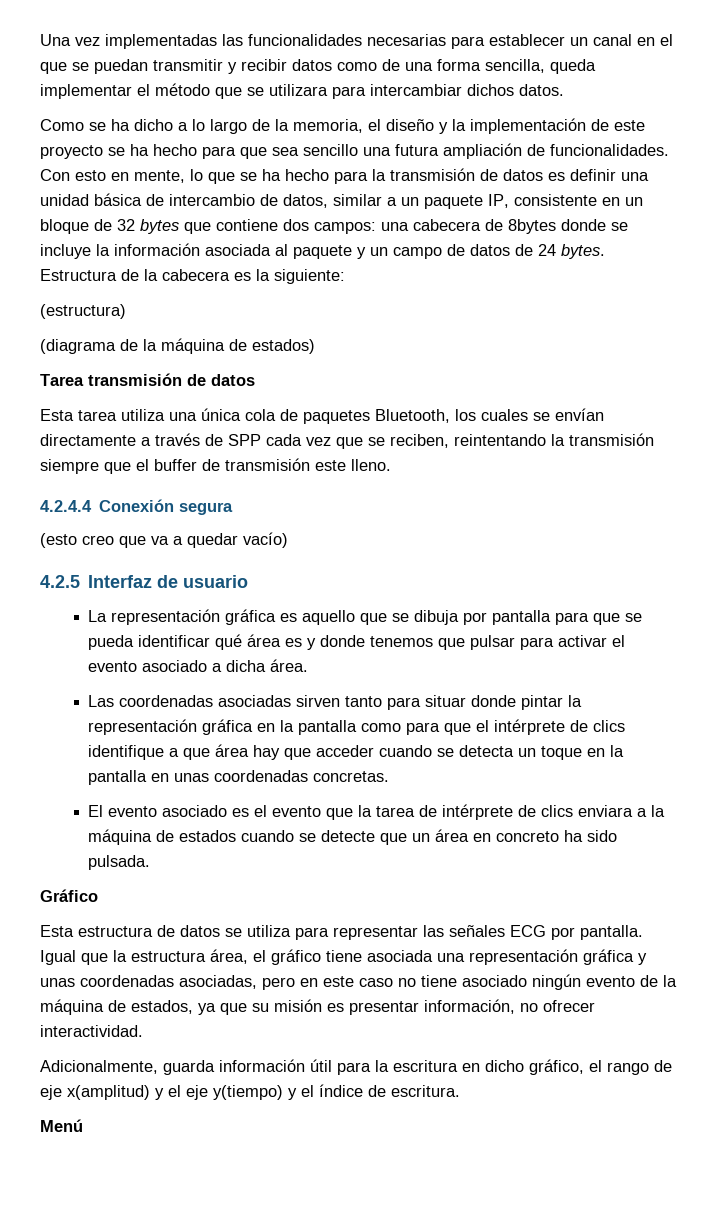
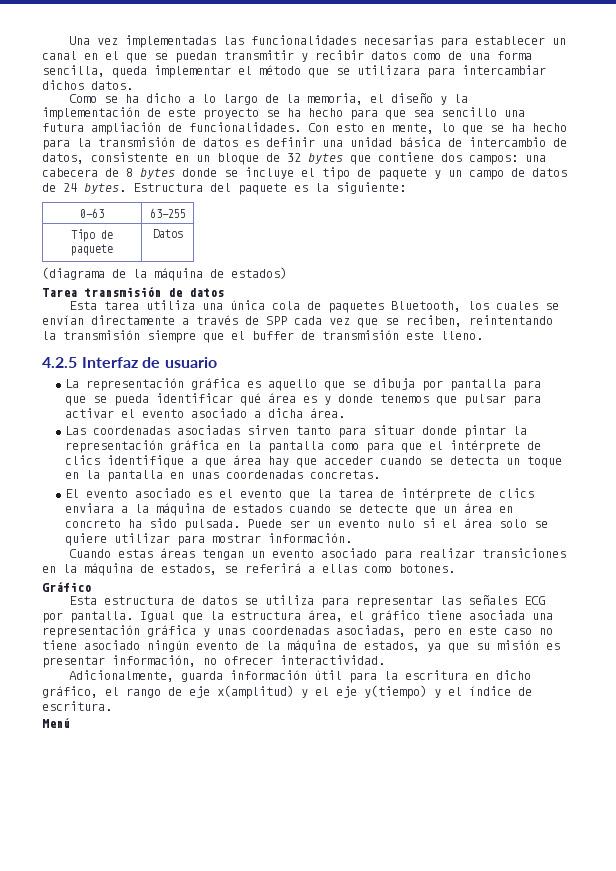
[333,194,509,209] similar a un paquete IP, -> (84, 158) none
[508,219,556,234] 8bytes -> [126,168,175,179] 8 bytes
[96,243,288,256] la información asociada al -> [301,167,371,180] el tipo de
[121,269,230,281] de la cabecera -> [210,183,287,195] del paquete
[40,304,126,319] // (estructura) -> [80,208,104,218] [149,208,186,218] [71,229,113,242] [71,244,113,256] [152,229,183,238] // 0-63 | 63-255 // Tipo de paquete | Datos
[40,499,234,515] [40,532,288,548] // 4.2.4.4 Conexión segura // (esto creo que va a quedar vacío) -> (483, 335) none
(151, 862) none -> [247,518,549,528] [65,533,353,546] [68,548,566,561] [42,563,455,576] Puede ser un evento nulo si el área solo se quiere utilizar para mostrar información. // Cuando estas áreas tengan un evento asociado para realizar transiciones en la máquina de estados, se referirá a ellas como botones.

